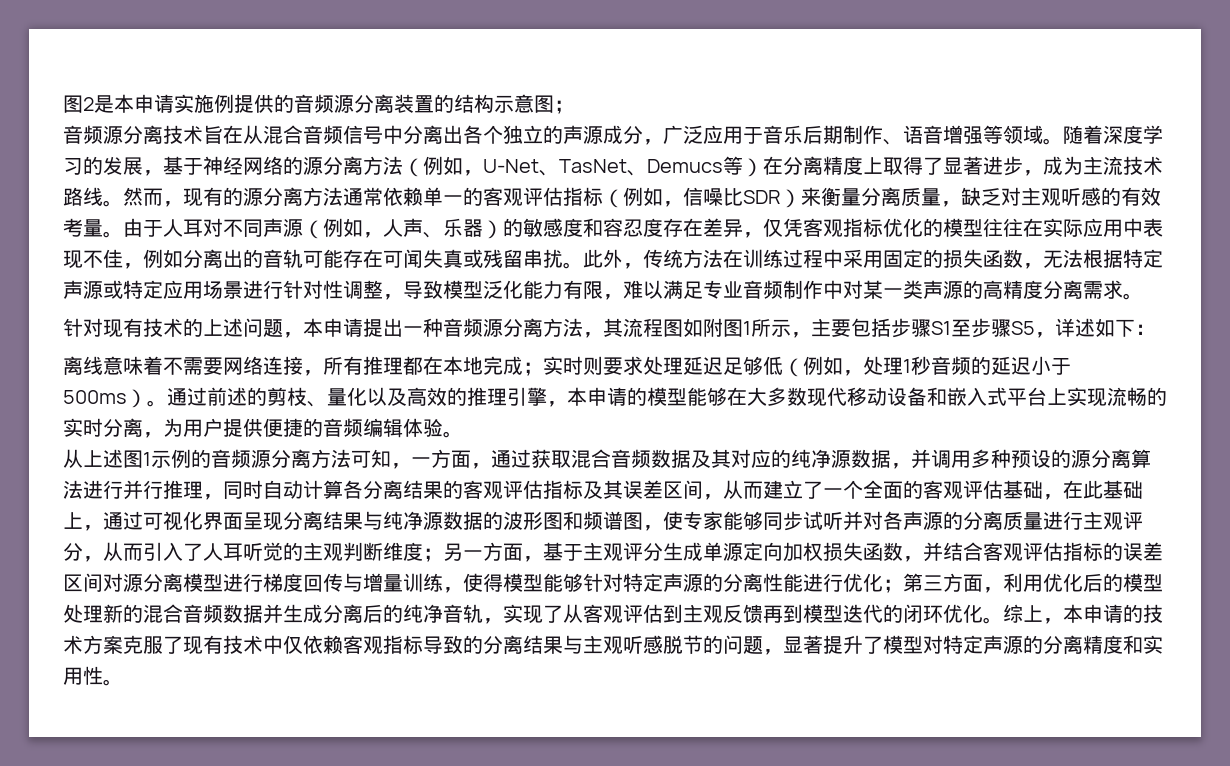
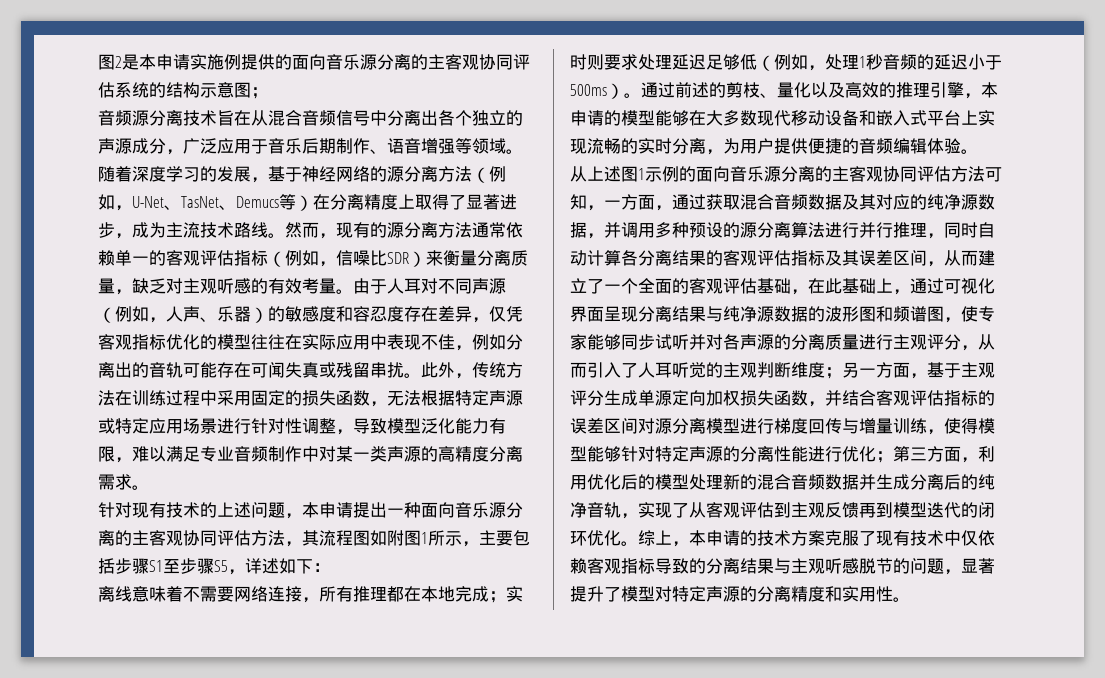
[294,94,434,113] 音频源分离装置 -> [292,54,530,70] [98,82,149,98] 面向音乐源分离的主客观协同评估系统
[443,318,543,337] 音频源分离 -> [421,502,523,518] [98,530,251,546] 面向音乐源分离的主客观协同评估
[211,449,311,468] 音频源分离 -> [696,166,951,182] 面向音乐源分离的主客观协同评估

